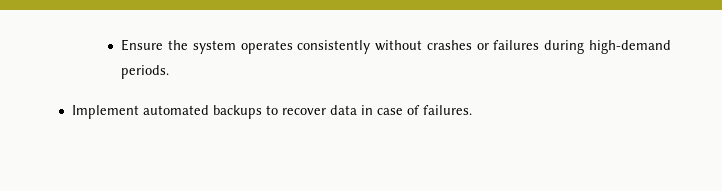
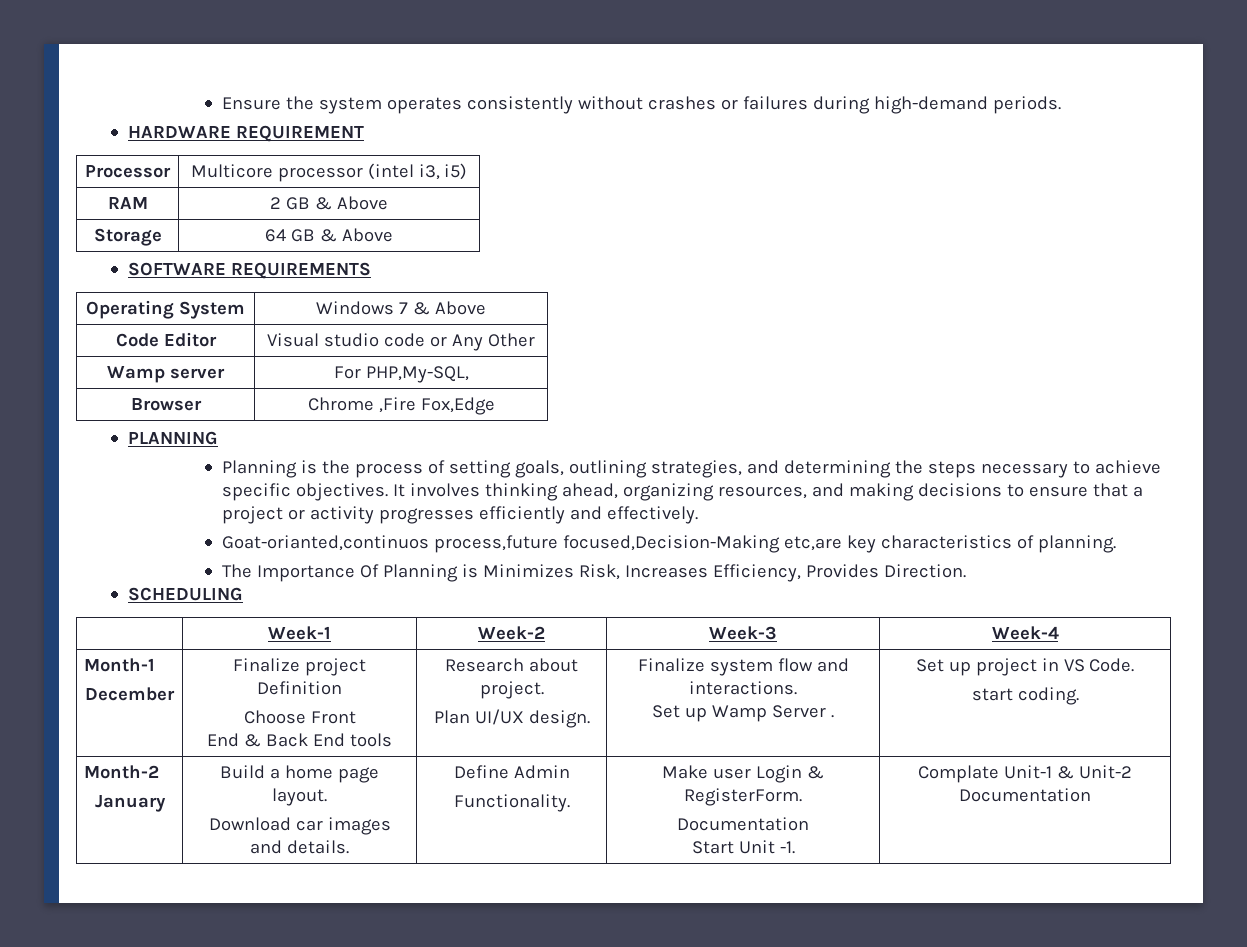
[72,105,473,119] Implement automated backups to recover data in case of failures. -> [127,125,364,142] [85,165,171,178] [190,163,468,182] [107,197,148,209] [270,196,388,210] [93,228,162,246] [265,228,393,242] [127,262,371,279] [86,300,245,319] [316,301,486,315] [115,332,217,347] [267,333,535,351] [107,366,225,383] [333,366,469,383] [130,398,202,411] [307,397,495,415] [127,431,218,445] [221,460,1161,478] [221,483,1143,501] [221,506,698,524] [221,535,1116,553] [221,564,966,582] [127,587,243,601] [268,626,331,640] [478,626,545,640] [709,626,777,640] [991,626,1059,640] [84,658,156,672] [85,687,175,701] [233,658,366,676] [257,681,342,695] [243,710,356,724] [207,733,392,747] [445,658,578,672] [479,681,544,699] [433,709,590,728] [637,658,849,676] [689,681,797,695] [652,705,834,722] [915,658,1135,676] [971,687,1079,705] [84,765,160,779] [94,795,166,812] [220,765,379,783] [272,788,327,806] [208,817,391,835] [250,840,349,854] [453,765,570,779] [453,794,570,812] [662,765,824,783] [684,788,802,806] [677,817,809,831] [691,840,795,854] [918,765,1132,783] [959,788,1091,802] HARDWARE REQUIREMENT // Processor | Multicore processor (intel i3, i5) // RAM | 2 GB & Above // Storage | 64 GB & Above // SOFTWARE REQUIREMENTS // Operating System | Windows 7 & Above // Code Editor | Visual studio code or Any Other // Wamp server | For PHP,My-SQL, // Browser | Chrome ,Fire Fox,Edge // PLANNING // Planning is the process of setting goals, outlining strategies, and determining the steps necessary to achieve specific objectives. It involves thinking ahead, organizing resources, and making decisions to ensure that a project or activity progresses efficiently and effectively. // Goat-orianted,continuos process,future focused,Decision-Making etc,are key characteristics of planning. // The Importance Of Planning is Minimizes Risk, Increases Efficiency, Provides Direction. // SCHEDULING // | Week-1 | Week-2 | Week-3 | Week-4 // Month-1 // December | Finalize project Definition // Choose Front // End & Back End tools | Research about project. // Plan UI/UX design. | Finalize system flow and interactions. // Set up Wamp Server . | Set up project in VS Code. // start coding. // Month-2 // January | Build a home page layout. // Download car images and details. | Define Admin // Functionality. | Make user Login & RegisterForm. // Documentation // Start Unit -1. | Complate Unit-1 & Unit-2 Documentation

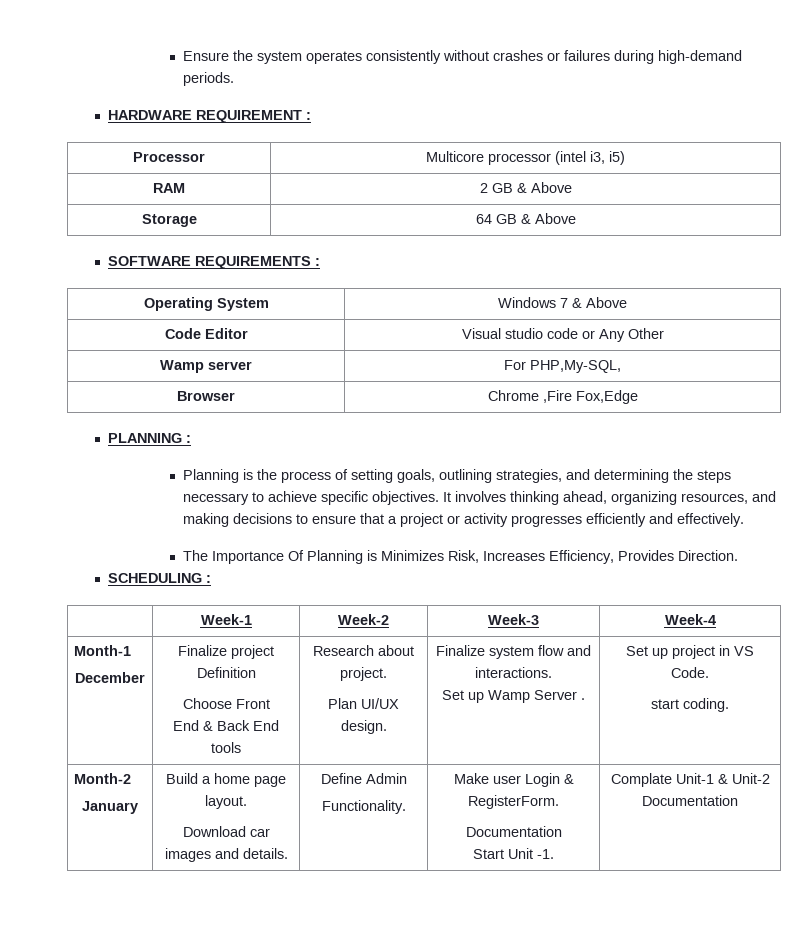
(364, 133) none -> [306,112,312,120] :
(371, 270) none -> [315,258,321,266] :
(218, 438) none -> [186,435,192,443] :
[221,535,1116,553] // Goat-orianted,continuos process,future focused,Decision-Making etc,are key characteristics of planning. -> (745, 520) none
(243, 594) none -> [206,575,212,583] :

